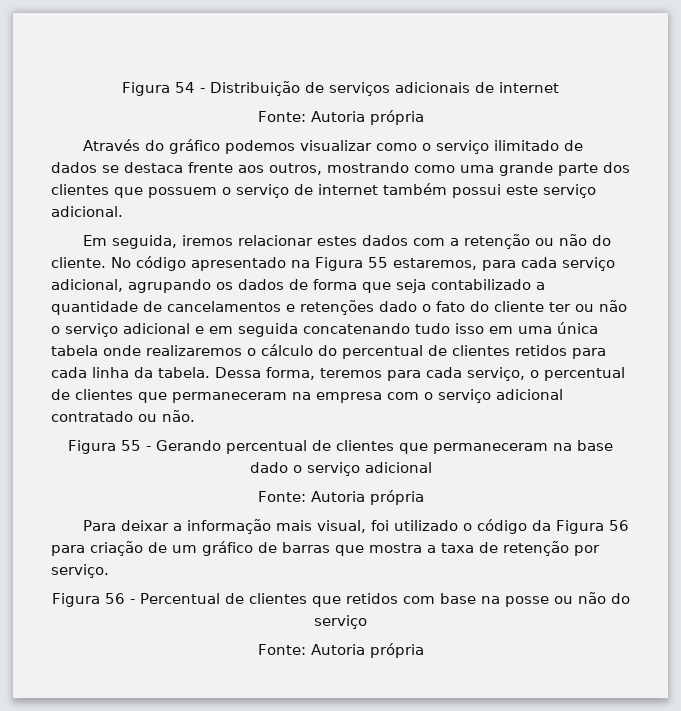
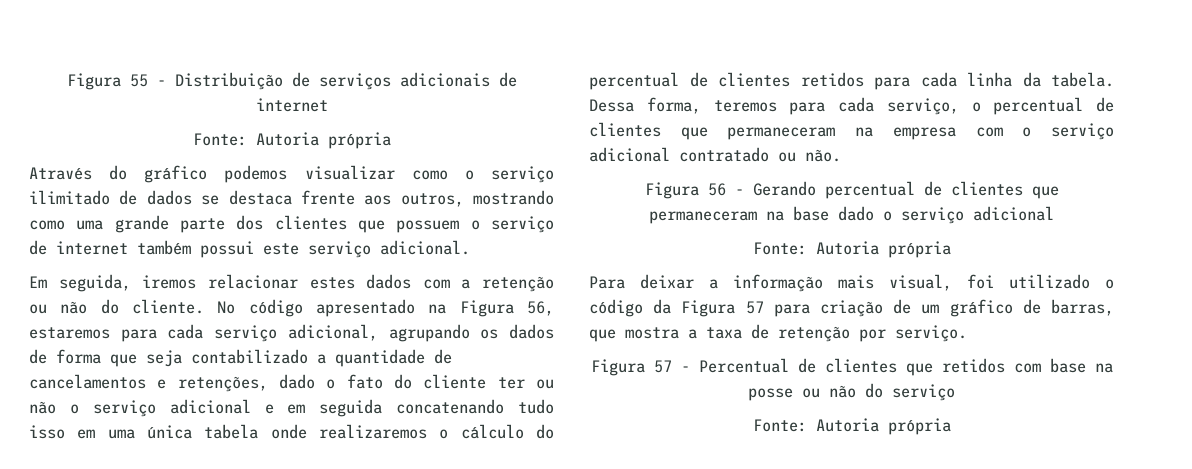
[122,82,195,96] Figura 54 -> [66,73,148,90] Figura 55
[367,257,477,270] 55 estaremos, -> [527,301,554,316] [29,327,110,339] 56, estaremos
[300,300,374,315] retenções -> [177,376,268,392] retenções,
[120,440,141,451] 55 -> [707,183,726,196] 56
[609,520,630,531] 56 -> [745,301,764,314] 57
[282,542,330,553] barras -> [1051,299,1114,316] barras,
[104,593,125,604] 56 -> [653,360,672,373] 57

